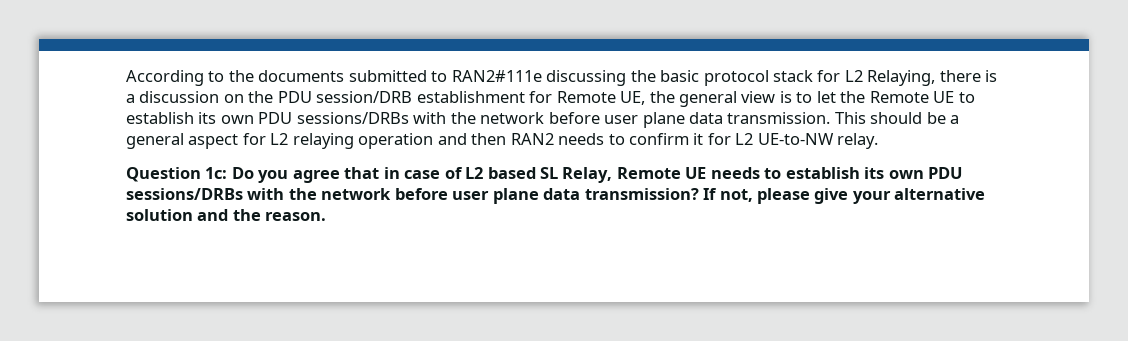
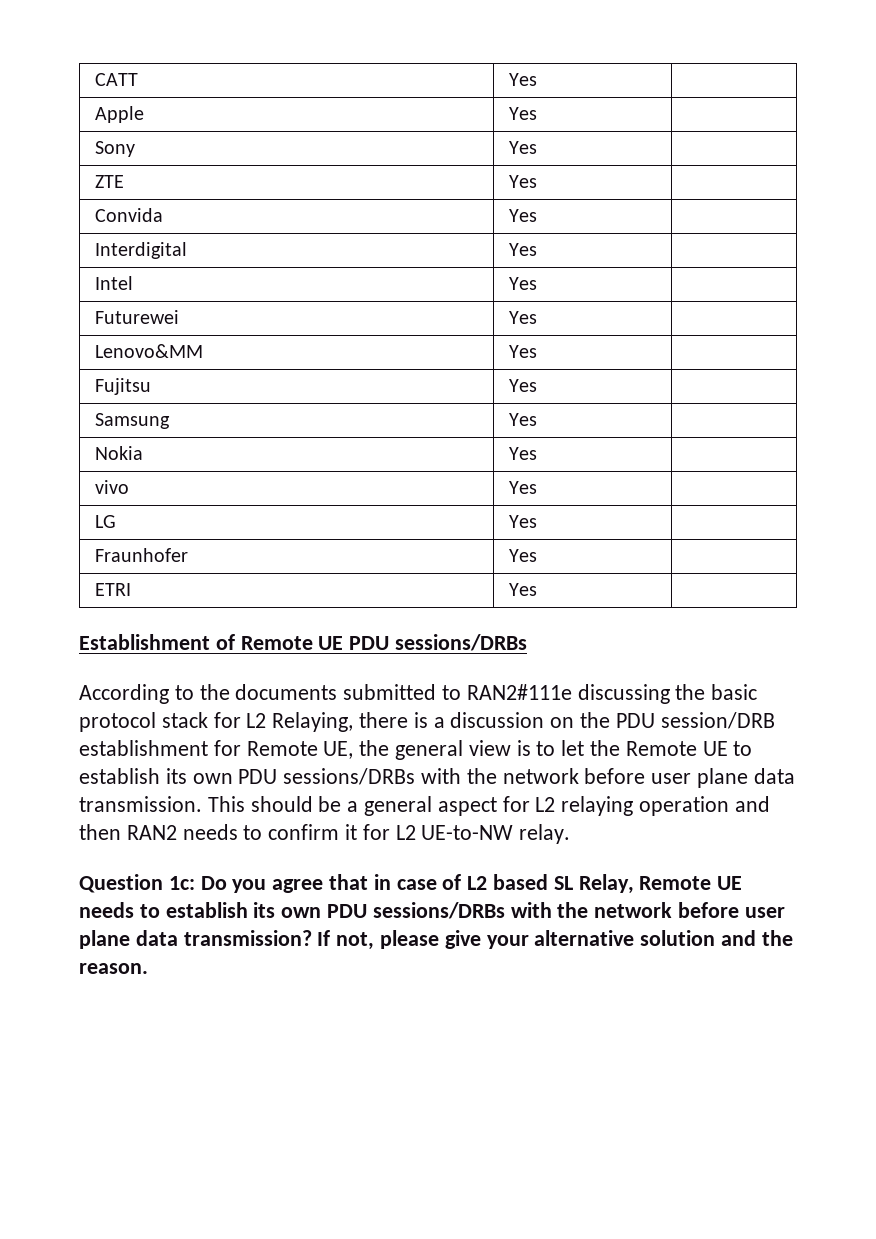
(126, 78) none -> [94,73,138,86] [508,73,537,86] [94,106,144,123] [508,107,537,120] [94,141,135,157] [508,141,537,154] [94,175,124,188] [508,175,537,188] [94,208,163,222] [508,209,537,222] [94,242,187,259] [508,243,537,256] [94,276,133,290] [508,277,537,290] [94,310,179,324] [508,311,537,324] [94,344,203,358] [508,345,537,358] [94,378,151,395] [508,379,537,392] [94,413,170,429] [508,413,537,426] [94,446,143,460] [508,447,537,460] [94,480,129,494] [508,481,537,494] [94,515,116,528] [508,515,537,528] [94,548,188,562] [508,549,537,562] [94,583,131,596] [508,583,537,596] [79,634,528,651] CATT | Yes | // Apple | Yes | // Sony | Yes | // ZTE | Yes | // Convida | Yes | // Interdigital | Yes | // Intel | Yes | // Futurewei | Yes | // Lenovo&MM | Yes | // Fujitsu | Yes | // Samsung | Yes | // Nokia | Yes | // vivo | Yes | // LG | Yes | // Fraunhofer | Yes | // ETRI | Yes | // Establishment of Remote UE PDU sessions/DRBs //

